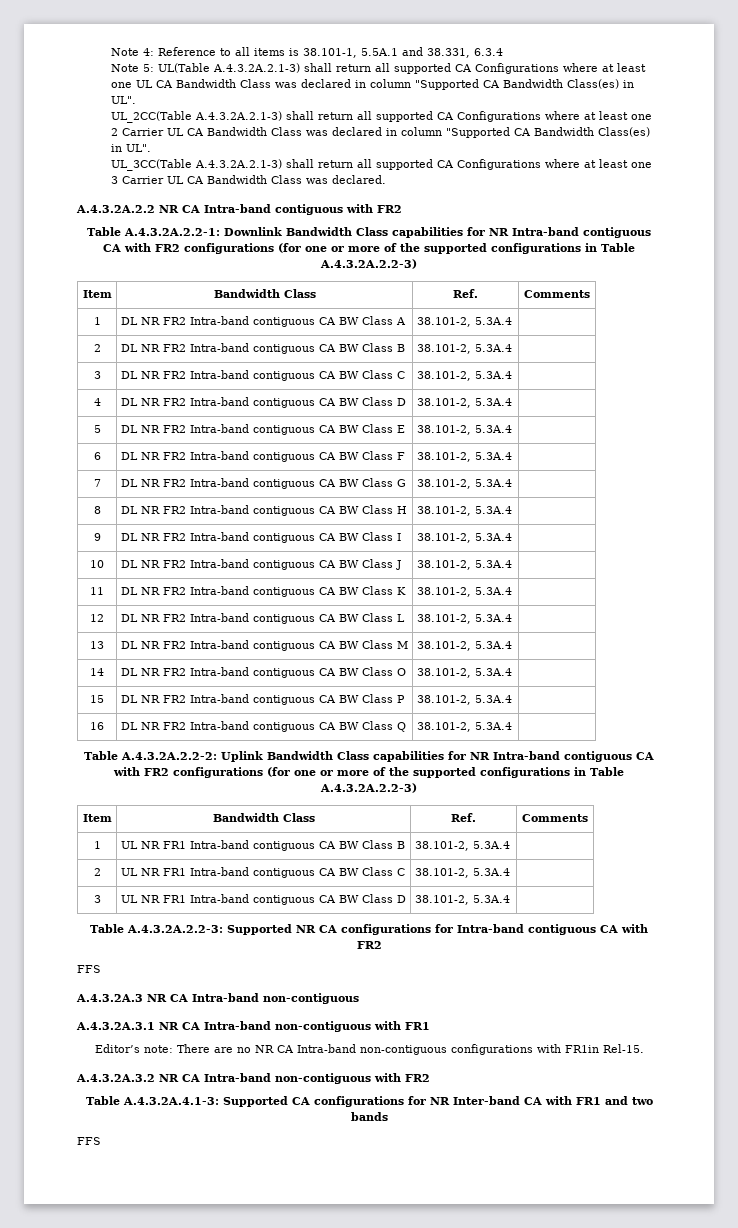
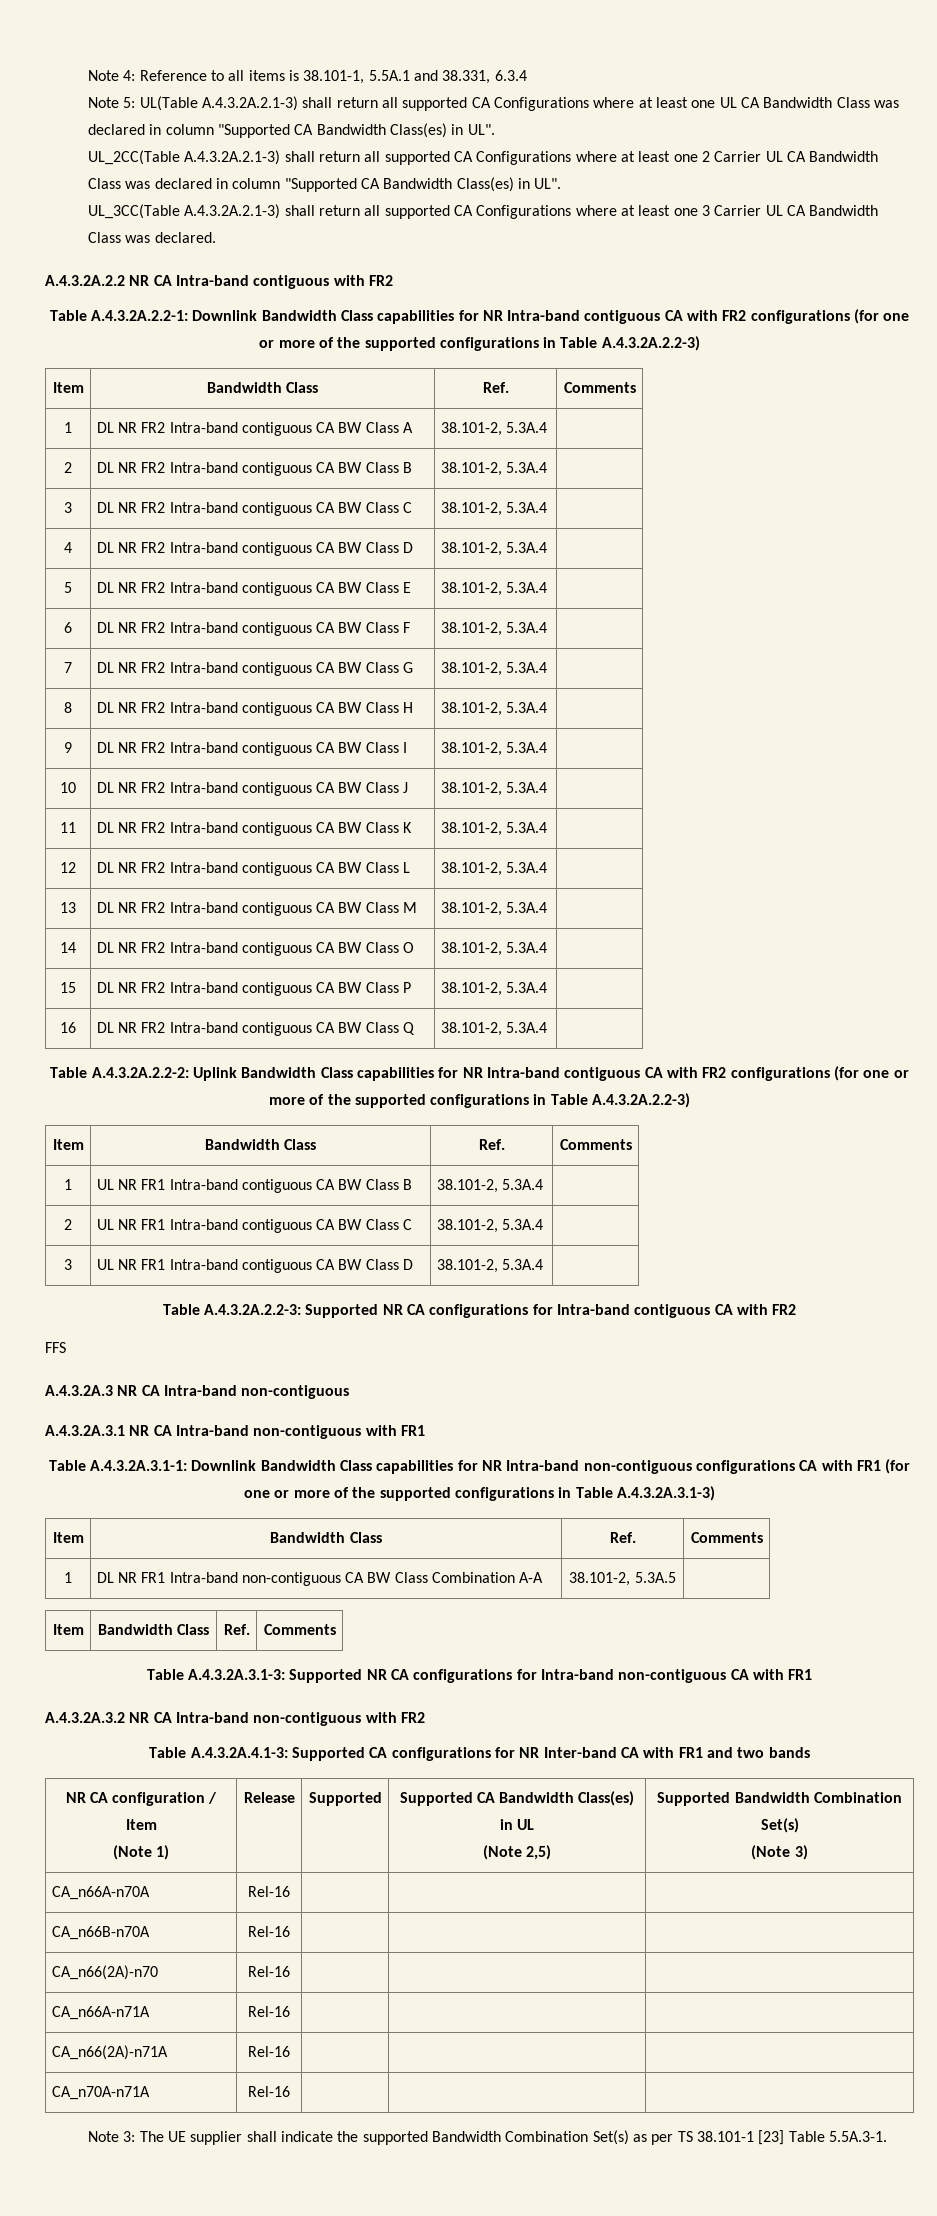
[94,1044,644,1055] Editor’s note: There are no NR CA Intra-band non-contiguous configurations with FR1in Rel-15. -> [48,1459,911,1474] [244,1486,715,1501] [52,1532,84,1543] [270,1532,382,1543] [609,1532,636,1543] [690,1532,763,1543] [64,1572,72,1583] [96,1572,544,1586] [569,1572,676,1586] [52,1624,84,1635] [97,1624,210,1635] [223,1624,250,1635] [263,1624,336,1635] [146,1669,813,1683] Table A.4.3.2A.3.1-1: Downlink Bandwidth Class capabilities for NR Intra-band non-contiguous configurations CA with FR1 (for one or more of the supported configurations in Table A.4.3.2A.3.1-3) // Item | Bandwidth Class | Ref. | Comments // 1 | DL NR FR1 Intra-band non-contiguous CA BW Class Combination A-A | 38.101-2, 5.3A.5 | // Item | Bandwidth Class | Ref. | Comments // Table A.4.3.2A.3.1-3: Supported NR CA configurations for Intra-band non-contiguous CA with FR1
[77,1137,101,1145] // FFS -> [65,1792,218,1806] [125,1819,157,1830] [112,1845,170,1860] [243,1792,295,1803] [308,1792,382,1806] [399,1791,635,1806] [499,1819,535,1830] [482,1845,552,1860] [657,1792,902,1806] [760,1818,799,1833] [751,1845,808,1860] [51,1886,150,1900] [248,1886,290,1897] [51,1926,150,1940] [248,1926,290,1937] [51,1965,158,1980] [248,1966,290,1977] [51,2006,150,2020] [248,2006,290,2017] [51,2045,168,2060] [248,2046,290,2057] [51,2086,150,2100] [248,2086,290,2097] [88,2130,887,2145] // NR CA configuration / Item // (Note 1) | Release | Supported | Supported CA Bandwidth Class(es) in UL // (Note 2,5) | Supported Bandwidth Combination Set(s) // (Note 3) // CA_n66A-n70A | Rel-16 | | | // CA_n66B-n70A | Rel-16 | | | // CA_n66(2A)-n70 | Rel-16 | | | // CA_n66A-n71A | Rel-16 | | | // CA_n66(2A)-n71A | Rel-16 | | | // CA_n70A-n71A | Rel-16 | | | // Note 3: The UE supplier shall indicate the supported Bandwidth Combination Set(s) as per TS 38.101-1 [23] Table 5.5A.3-1.

